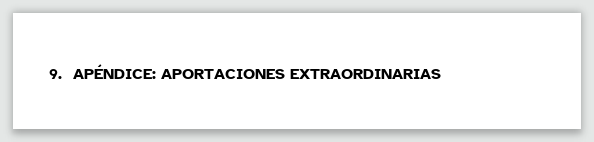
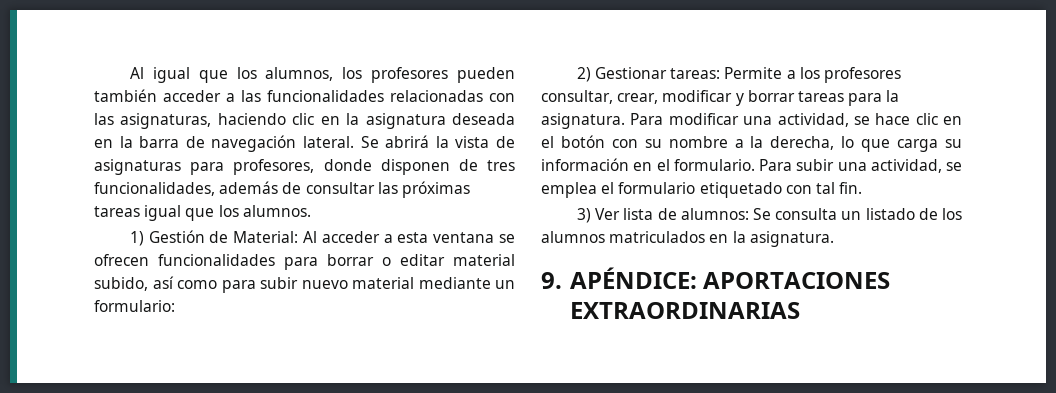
(49, 74) none -> [129,67,515,83] [94,89,515,102] [94,113,515,129] [94,135,516,152] [94,159,515,175] [94,181,470,198] [94,205,311,221] [129,230,516,246] [94,254,515,270] [94,276,515,293] [94,300,175,312] [576,67,902,83] [541,90,900,106] [541,113,962,129] [541,135,963,152] [541,158,962,173] [541,182,863,198] [576,208,962,223] [541,231,834,247] Al igual que los alumnos, los profesores pueden también acceder a las funcionalidades relacionadas con las asignaturas, haciendo clic en la asignatura deseada en la barra de navegación lateral. Se abrirá la vista de asignaturas para profesores, donde disponen de tres funcionalidades, además de consultar las próximas tareas igual que los alumnos. // 1) Gestión de Material: Al acceder a esta ventana se ofrecen funcionalidades para borrar o editar material subido, así como para subir nuevo material mediante un formulario: // 2) Gestionar tareas: Permite a los profesores consultar, crear, modificar y borrar tareas para la asignatura. Para modificar una actividad, se hace clic en el botón con su nombre a la derecha, lo que carga su información en el formulario. Para subir una actividad, se emplea el formulario etiquetado con tal fin. // 3) Ver lista de alumnos: Se consulta un listado de los alumnos matriculados en la asignatura. //

